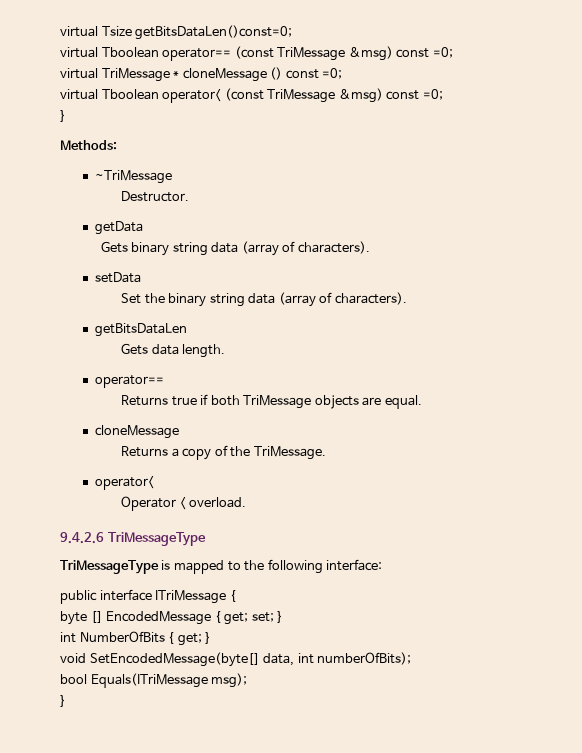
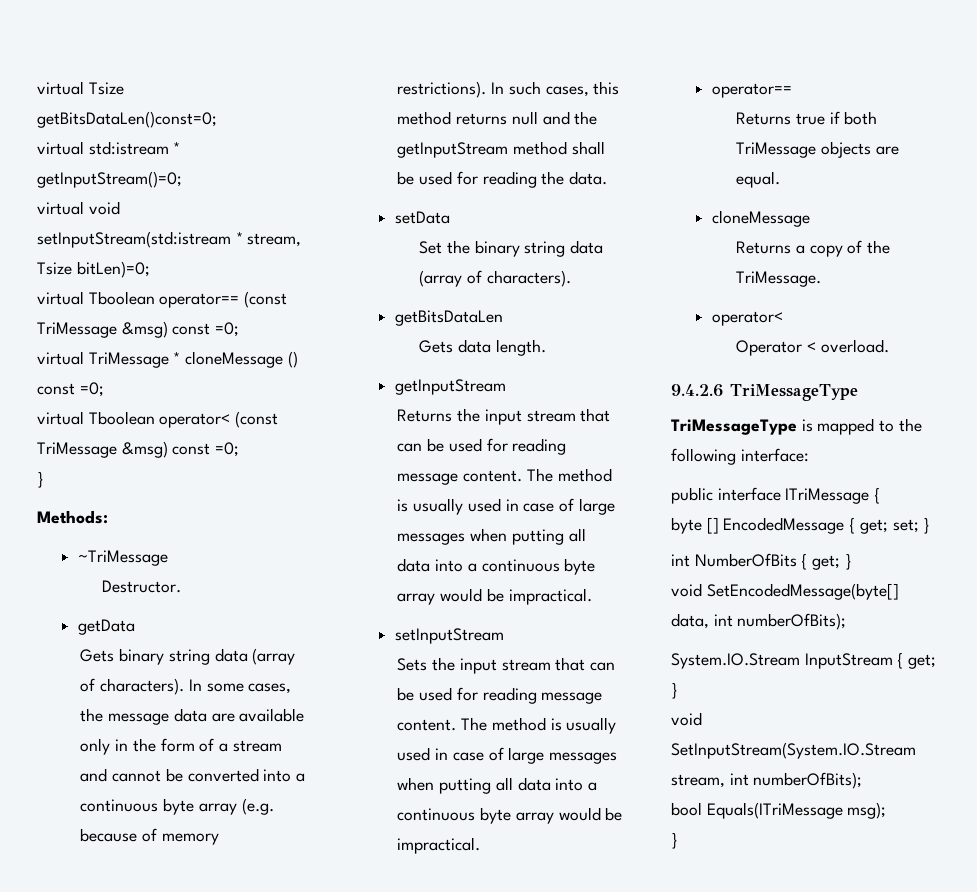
(293, 32) none -> [37,141,181,155] [37,171,182,188] [37,201,120,215] [37,231,302,248] [37,261,150,278] // virtual std:istream * getInputStream()=0; // virtual void setInputStream(std:istream * stream, Tsize bitLen)=0;
(370, 247) none -> [188,679,292,694] [80,708,305,725] [80,738,282,755] [80,768,306,782] [80,798,274,815] [80,828,219,845] [397,81,620,98] [397,111,598,125] [397,141,605,158] [397,171,608,188] In some cases, the message data are available only in the form of a stream and cannot be converted into a continuous byte array (e.g. because of memory restrictions). In such cases, this method returns null and the getInputStream method shall be used for reading the data.
(226, 351) none -> [394,379,506,395] [397,408,611,425] [397,438,567,455] [397,468,612,485] [397,498,615,515] [397,528,586,545] [397,558,596,575] [397,588,592,605] [394,628,504,644] [397,657,616,674] [397,687,603,704] [397,717,617,734] [397,747,618,764] [397,777,598,794] [397,807,623,824] [397,837,481,854] // getInputStream // Returns the input stream that can be used for reading message content. The method is usually used in case of large messages when putting all data into a continuous byte array would be impractical. // setInputStream // Sets the input stream that can be used for reading message content. The method is usually used in case of large messages when putting all data into a continuous byte array would be impractical.
(412, 658) none -> [671,652,937,669] [671,682,678,699] [671,712,702,726] [671,742,916,759] [671,772,863,789] // System.IO.Stream InputStream { get; } // void SetInputStream(System.IO.Stream stream, int numberOfBits);

